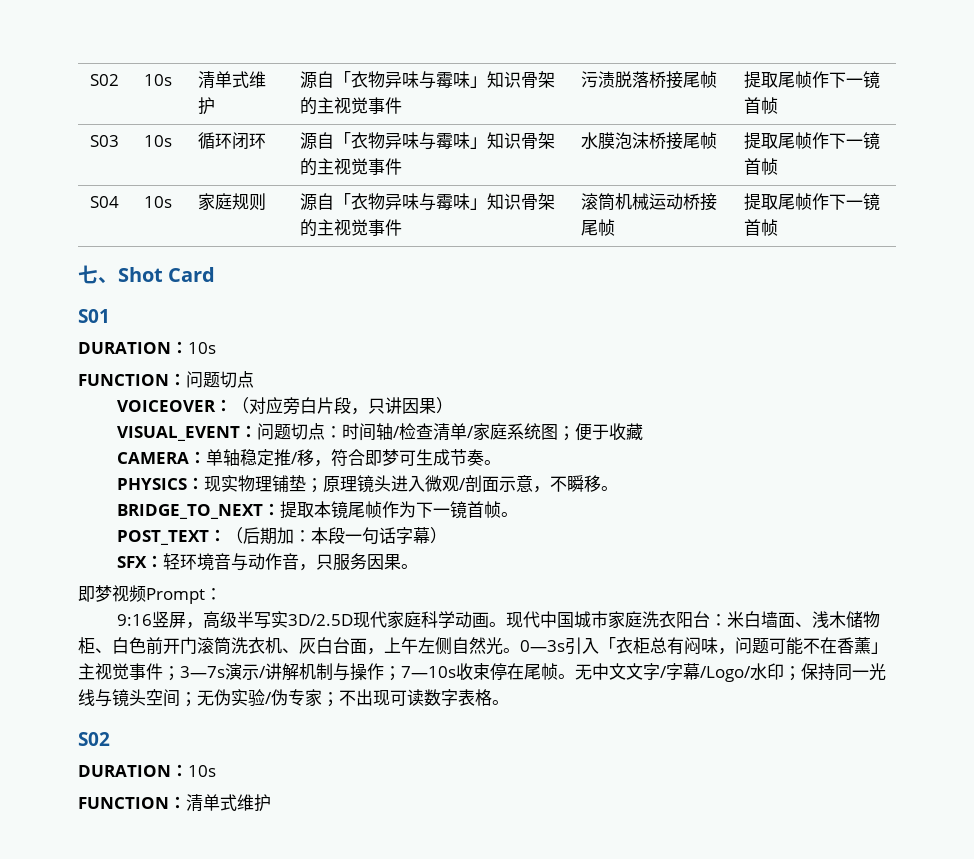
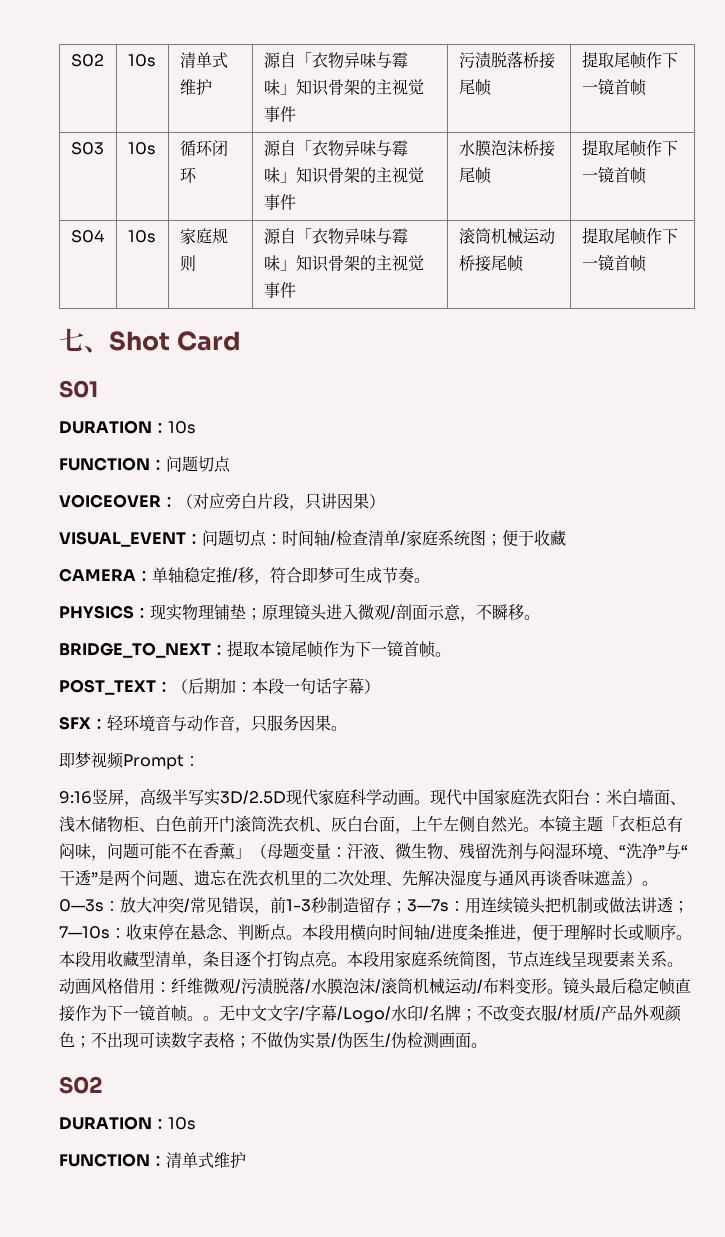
[573,611,608,628] 城市 -> (494, 797) none
[520,637,599,655] 0—3s引入 -> [539,815,603,832] 本镜主题
[78,663,558,681] 主视觉事件；3—7s演示/讲解机制与操作；7—10s收束停在尾帧 -> [251,843,688,860] [59,869,658,887] [59,896,689,915] [59,923,692,942] [59,950,683,969] [59,977,691,995] [59,1004,203,1022] （母题变量：汗液、微生物、残留洗剂与闷湿环境、“洗净”与“干透”是两个问题、遗忘在洗衣机里的二次处理、先解决湿度与通风再谈香味遮盖）。0—3s：放大冲突/常见错误，前1-3秒制造留存；3—7s：用连续镜头把机制或做法讲透；7—10s：收束停在悬念、判断点。本段用横向时间轴/进度条推进，便于理解时长或顺序。本段用收藏型清单，条目逐个打钩点亮。本段用家庭系统简图，节点连线呈现要素关系。动画风格借用：纤维微观/污渍脱落/水膜泡沫/滚筒机械运动/布料变形。镜头最后稳定帧直接作为下一镜首帧。
[784,663,886,681] [78,689,322,707] ；保持同一光线与镜头空间；无伪实验/伪专家 -> [423,1005,682,1022] [59,1032,75,1047] /名牌；不改变衣服/材质/产品外观颜色
(492, 697) none -> [235,1032,471,1049] ；不做伪实景/伪医生/伪检测画面

